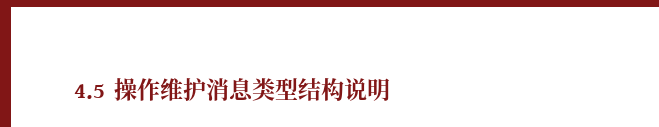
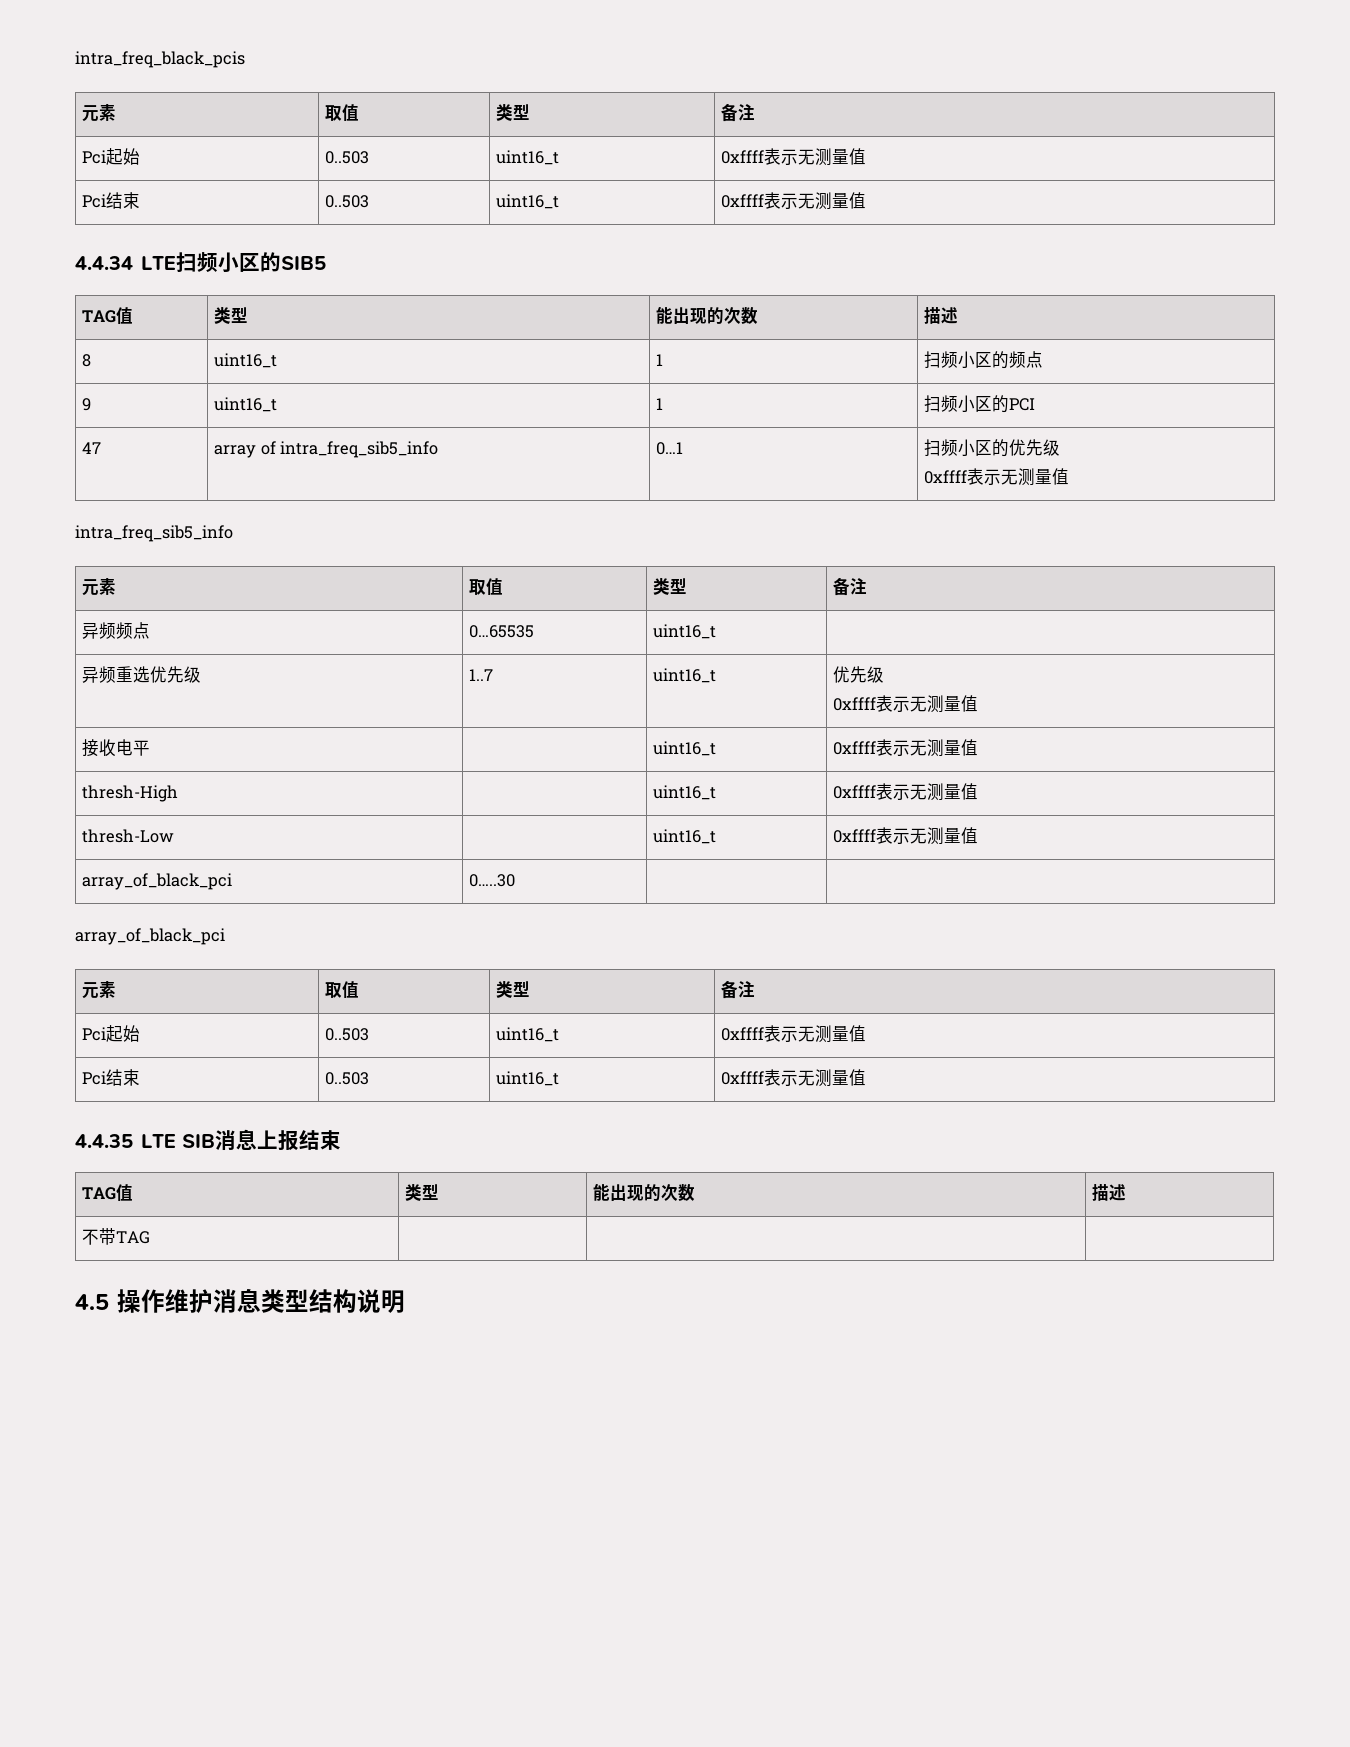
(74, 91) none -> [75,51,245,68] [82,104,117,122] [325,104,360,121] [496,104,531,121] [721,103,756,122] [82,148,141,165] [325,151,370,164] [496,150,560,165] [721,148,867,166] [82,192,141,209] [325,195,370,208] [496,194,560,209] [721,192,867,210] [75,252,327,273] [82,307,134,324] [214,307,249,324] [656,306,759,324] [924,307,959,324] [82,354,92,367] [214,353,278,368] [656,354,664,366] [924,351,1044,369] [82,398,92,411] [214,397,278,412] [656,398,664,410] [924,395,1036,413] [82,442,102,454] [214,441,439,458] [656,442,684,455] [924,439,1061,457] [924,468,1070,486] [75,525,233,542] [82,578,117,596] [469,578,504,595] [653,578,688,595] [833,577,868,596] [82,622,151,639] [469,625,535,638] [653,624,717,639] [82,666,202,683] [469,669,494,681] [653,668,717,683] [833,666,885,683] [833,695,979,713] [82,739,151,757] [653,741,717,756] [833,739,979,757] [82,785,179,802] [653,785,717,800] [833,783,979,801] [82,829,175,843] [653,829,717,844] [833,827,979,845] [82,873,233,890] [469,874,516,887] [75,928,225,945] [82,981,117,999] [325,981,360,998] [496,981,531,998] [721,980,756,999] [82,1025,141,1042] [325,1028,370,1041] [496,1027,560,1042] [721,1025,867,1043] [82,1069,141,1086] [325,1072,370,1085] [496,1071,560,1086] [721,1069,867,1087] [75,1129,342,1151] [82,1184,134,1201] [405,1184,440,1201] [593,1183,696,1201] [1092,1184,1127,1201] [82,1228,151,1245] intra_freq_black_pcis // 元素 | 取值 | 类型 | 备注 // Pci起始 | 0..503 | uint16_t | 0xffff表示无测量值 // Pci结束 | 0..503 | uint16_t | 0xffff表示无测量值 // 4.4.34 LTE扫频小区的SIB5 // TAG值 | 类型 | 能出现的次数 | 描述 // 8 | uint16_t | 1 | 扫频小区的频点 // 9 | uint16_t | 1 | 扫频小区的PCI // 47 | array of intra_freq_sib5_info | 0…1 | 扫频小区的优先级 // 0xffff表示无测量值 // intra_freq_sib5_info // 元素 | 取值 | 类型 | 备注 // 异频频点 | 0…65535 | uint16_t | // 异频重选优先级 | 1..7 | uint16_t | 优先级 // 0xffff表示无测量值 // 接收电平 | | uint16_t | 0xffff表示无测量值 // thresh-High | | uint16_t | 0xffff表示无测量值 // thresh-Low | | uint16_t | 0xffff表示无测量值 // array_of_black_pci | 0…..30 | | // array_of_black_pci // 元素 | 取值 | 类型 | 备注 // Pci起始 | 0..503 | uint16_t | 0xffff表示无测量值 // Pci结束 | 0..503 | uint16_t | 0xffff表示无测量值 // 4.4.35 LTE SIB消息上报结束 // TAG值 | 类型 | 能出现的次数 | 描述 // 不带TAG | | | //

